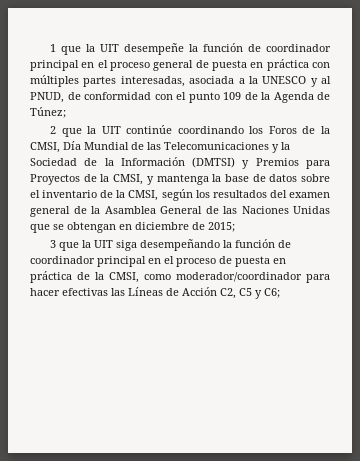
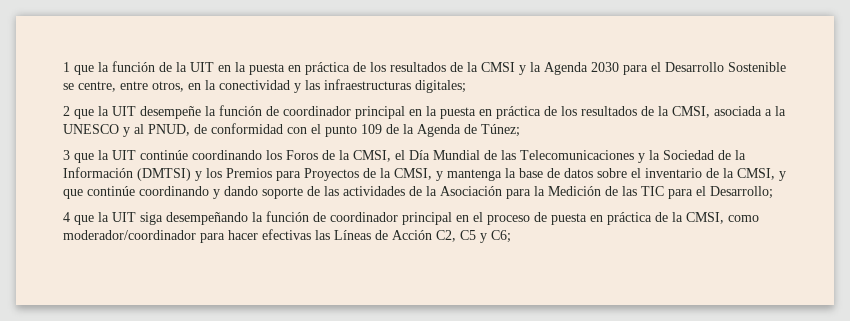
(96, 48) none -> [112,61,786,75] [63,79,466,93] [63,106,109,119] función de la UIT en la puesta en práctica de los resultados de la CMSI y la Agenda 2030 para el Desarrollo Sostenible se centre, entre otros, en la conectividad y las infraestructuras digitales; // 2 que la
[97,59,330,71] [30,75,185,87] el proceso general de puesta en práctica con múltiples partes interesadas, -> [426,106,710,119] la puesta en práctica de los resultados de la CMSI,
[50,126,57,134] 2 -> [63,150,70,160] 3
(60, 147) none -> [395,150,405,160] el
(250, 164) none -> [206,168,222,178] los
[161,189,330,201] [30,206,330,217] [30,222,235,233] [50,240,57,248] según los resultados del examen general de la Asamblea General de las Naciones Unidas que se obtengan en diciembre de 2015; // 3 -> [779,171,786,181] [63,186,773,199] [63,212,70,222] y que continúe coordinando y dando soporte de las actividades de la Asociación para la Medición de las TIC para el Desarrollo; // 4

